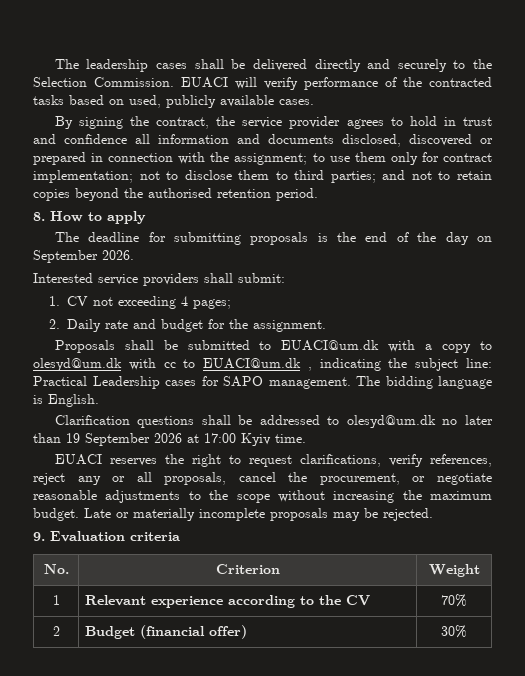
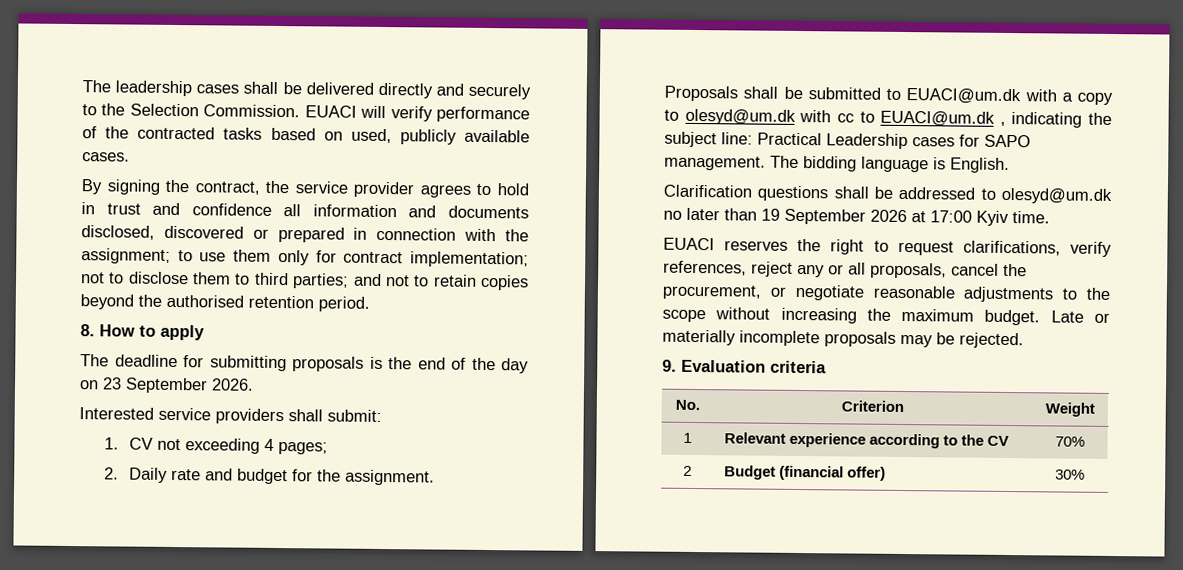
(493, 239) none -> [102,377,122,390] 23

